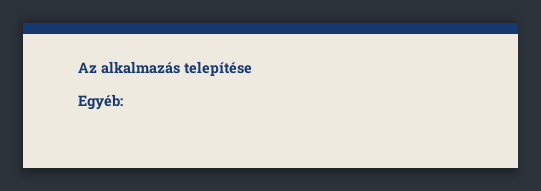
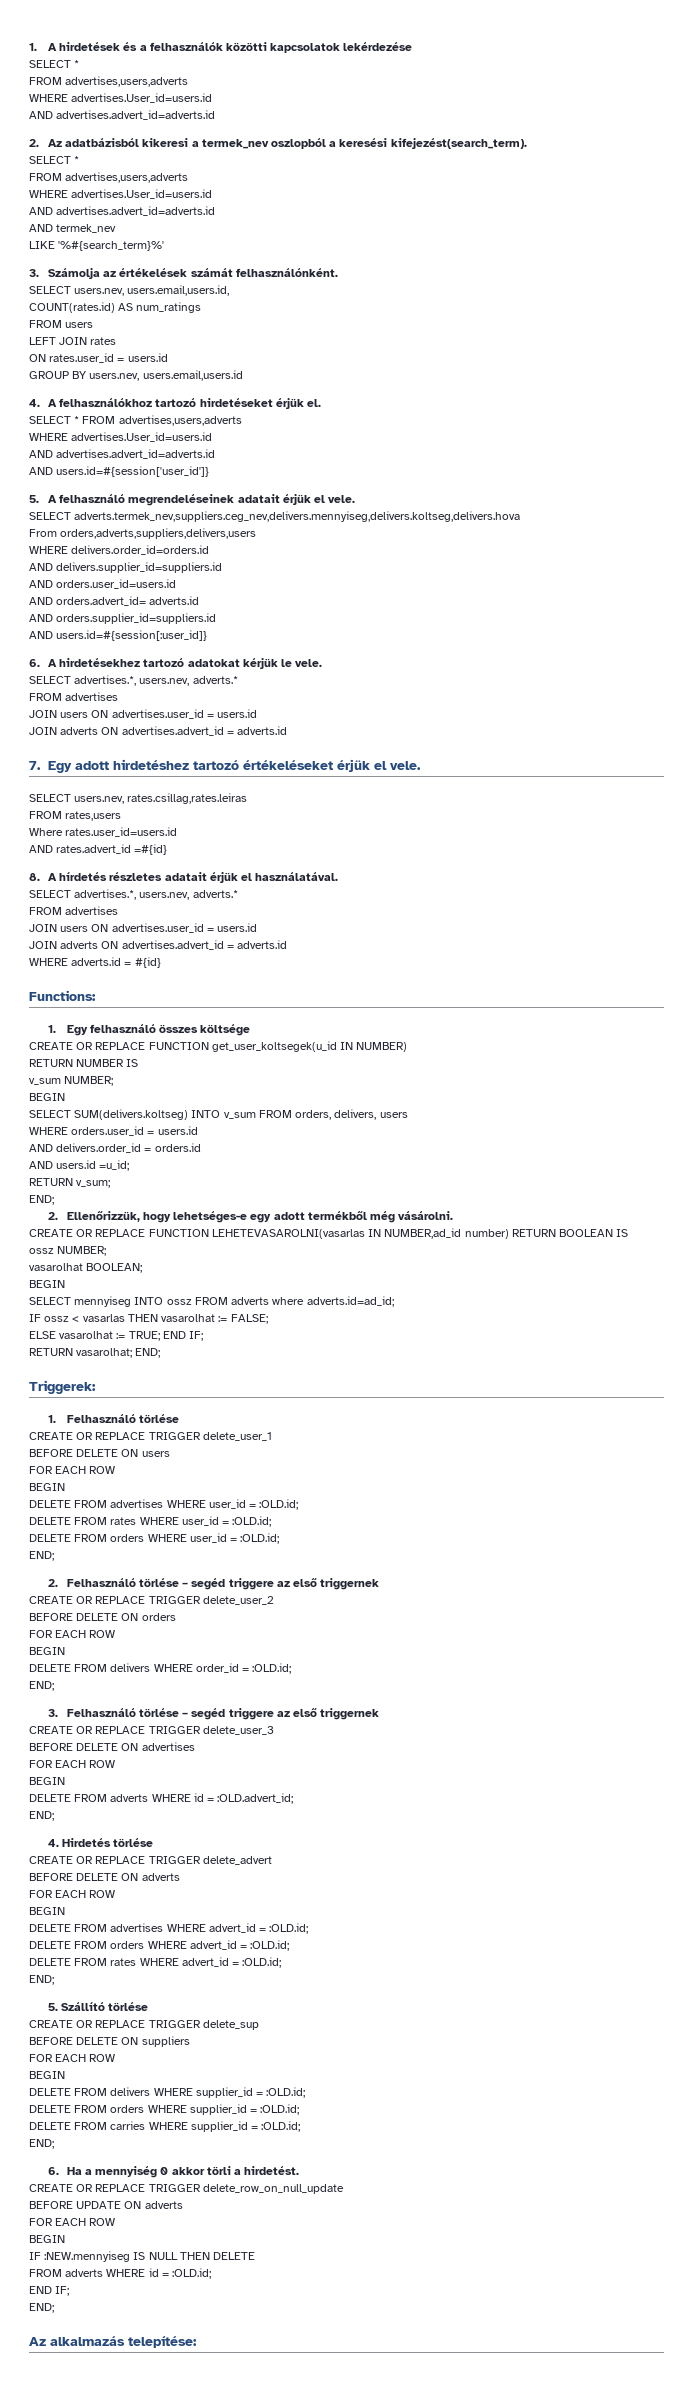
[78,61,252,76] [78,94,123,110] Az alkalmazás telepítése // Egyéb: -> [29,42,413,53] [29,60,80,68] [29,76,189,87] [29,93,213,103] [29,110,216,120] [29,138,527,149] [29,156,80,164] [29,172,189,183] [29,189,213,199] [29,206,216,216] [29,224,117,233] [29,241,165,251] [29,268,338,279] [29,285,230,296] [29,302,202,313] [29,320,94,328] [29,337,117,345] [29,353,168,363] [29,370,243,381] [29,398,321,409] [29,415,242,426] [29,432,213,442] [29,449,216,459] [29,466,210,477] [29,494,356,506] [29,511,521,522] [29,528,257,539] [29,545,210,555] [29,562,223,573] [29,579,177,589] [29,596,200,606] [29,613,217,624] [29,630,208,641] [29,658,323,669] [29,675,238,686] [29,692,119,701] [29,709,258,719] [29,726,288,736] [29,759,421,773] [29,793,248,804] [29,811,122,821] [29,827,178,837] [29,844,168,855] [29,872,339,883] [29,889,238,900] [29,906,119,915] [29,923,258,933] [29,940,288,950] [29,957,161,968] [29,990,96,1001] [47,1024,251,1036] [29,1041,408,1052] [29,1059,139,1067] [29,1076,114,1086] [29,1093,65,1101] [29,1109,408,1120] [29,1126,198,1136] [29,1143,201,1153] [29,1160,130,1171] [29,1178,111,1188] [29,1195,54,1205] [47,1211,454,1223] [29,1228,629,1239] [29,1246,107,1256] [29,1263,143,1273] [29,1280,65,1288] [29,1296,394,1307] [29,1314,268,1324] [29,1331,204,1341] [29,1348,161,1358] [29,1380,96,1394] [47,1414,179,1423] [29,1432,272,1441] [29,1449,170,1457] [29,1466,116,1474] [29,1483,65,1491] [29,1499,299,1510] [29,1516,272,1527] [29,1533,280,1544] [29,1551,54,1561] [47,1578,380,1590] [29,1596,274,1605] [29,1613,176,1621] [29,1630,116,1638] [29,1647,65,1655] [29,1663,292,1674] [29,1681,54,1691] [47,1708,380,1720] [29,1726,274,1735] [29,1742,195,1751] [29,1760,116,1768] [29,1777,65,1785] [29,1793,294,1804] [29,1811,54,1821] [47,1838,154,1847] [29,1856,272,1865] [29,1873,180,1881] [29,1890,116,1898] [29,1907,65,1915] [29,1923,309,1934] [29,1940,290,1951] [29,1957,282,1968] [29,1975,54,1985] [47,2002,149,2011] [29,2020,259,2030] [29,2036,190,2047] [29,2054,116,2062] [29,2071,65,2079] [29,2087,306,2098] [29,2104,300,2115] [29,2121,301,2132] [29,2139,54,2149] [47,2166,300,2178] [29,2184,344,2194] [29,2201,183,2209] [29,2218,116,2226] [29,2235,65,2243] [29,2251,256,2262] [29,2268,212,2279] [29,2286,70,2296] [29,2303,54,2313] [29,2336,197,2348] 1. A hirdetések és a felhasználók közötti kapcsolatok lekérdezése // SELECT * // FROM advertises,users,adverts // WHERE advertises.User_id=users.id // AND advertises.advert_id=adverts.id // 2. Az adatbázisból kikeresi a termek_nev oszlopból a keresési kifejezést(search_term). // SELECT * // FROM advertises,users,adverts // WHERE advertises.User_id=users.id // AND advertises.advert_id=adverts.id // AND termek_nev // LIKE '%#{search_term}%' // 3. Számolja az értékelések számát felhasználónként. // SELECT users.nev, users.email,users.id, // COUNT(rates.id) AS num_ratings // FROM users // LEFT JOIN rates // ON rates.user_id = users.id // GROUP BY users.nev, users.email,users.id // 4. A felhasználókhoz tartozó hirdetéseket érjük el. // SELECT * FROM advertises,users,adverts // WHERE advertises.User_id=users.id // AND advertises.advert_id=adverts.id // AND users.id=#{session['user_id']} // 5. A felhasználó megrendeléseinek adatait érjük el vele. // SELECT adverts.termek_nev,suppliers.ceg_nev,delivers.mennyiseg,delivers.koltseg,delivers.hova // From orders,adverts,suppliers,delivers,users // WHERE delivers.order_id=orders.id // AND delivers.supplier_id=suppliers.id // AND orders.user_id=users.id // AND orders.advert_id= adverts.id // AND orders.supplier_id=suppliers.id // AND users.id=#{session[:user_id]} // 6. A hirdetésekhez tartozó adatokat kérjük le vele. // SELECT advertises.*, users.nev, adverts.* // FROM advertises // JOIN users ON advertises.user_id = users.id // JOIN adverts ON advertises.advert_id = adverts.id // 7. Egy adott hirdetéshez tartozó értékeléseket érjük el vele. // SELECT users.nev, rates.csillag,rates.leiras // FROM rates,users // Where rates.user_id=users.id // AND rates.advert_id =#{id} // 8. A hírdetés részletes adatait érjük el használatával. // SELECT advertises.*, users.nev, adverts.* // FROM advertises // JOIN users ON advertises.user_id = users.id // JOIN adverts ON advertises.advert_id = adverts.id // WHERE adverts.id = #{id} // Functions: // 1. Egy felhasználó összes költsége // CREATE OR REPLACE FUNCTION get_user_koltsegek(u_id IN NUMBER) // RETURN NUMBER IS // v_sum NUMBER; // BEGIN // SELECT SUM(delivers.koltseg) INTO v_sum FROM orders, delivers, users // WHERE orders.user_id = users.id // AND delivers.order_id = orders.id // AND users.id =u_id; // RETURN v_sum; // END; // 2. Ellenőrizzük, hogy lehetséges-e egy adott termékből még vásárolni. // CREATE OR REPLACE FUNCTION LEHETEVASAROLNI(vasarlas IN NUMBER,ad_id number) RETURN BOOLEAN IS // ossz NUMBER; // vasarolhat BOOLEAN; // BEGIN // SELECT mennyiseg INTO ossz FROM adverts where adverts.id=ad_id; // IF ossz < vasarlas THEN vasarolhat := FALSE; // ELSE vasarolhat := TRUE; END IF; // RETURN vasarolhat; END; // Triggerek: // 1. Felhasználó törlése // CREATE OR REPLACE TRIGGER delete_user_1 // BEFORE DELETE ON users // FOR EACH ROW // BEGIN // DELETE FROM advertises WHERE user_id = :OLD.id; // DELETE FROM rates WHERE user_id = :OLD.id; // DELETE FROM orders WHERE user_id = :OLD.id; // END; // 2. Felhasználó törlése – segéd triggere az első triggernek // CREATE OR REPLACE TRIGGER delete_user_2 // BEFORE DELETE ON orders // FOR EACH ROW // BEGIN // DELETE FROM delivers WHERE order_id = :OLD.id; // END; // 3. Felhasználó törlése – segéd triggere az első triggernek // CREATE OR REPLACE TRIGGER delete_user_3 // BEFORE DELETE ON advertises // FOR EACH ROW // BEGIN // DELETE FROM adverts WHERE id = :OLD.advert_id; // END; // 4. Hirdetés törlése // CREATE OR REPLACE TRIGGER delete_advert // BEFORE DELETE ON adverts // FOR EACH ROW // BEGIN // DELETE FROM advertises WHERE advert_id = :OLD.id; // DELETE FROM orders WHERE advert_id = :OLD.id; // DELETE FROM rates WHERE advert_id = :OLD.id; // END; // 5. Szállító törlése // CREATE OR REPLACE TRIGGER delete_sup // BEFORE DELETE ON suppliers // FOR EACH ROW // BEGIN // DELETE FROM delivers WHERE supplier_id = :OLD.id; // DELETE FROM orders WHERE supplier_id = :OLD.id; // DELETE FROM carries WHERE supplier_id = :OLD.id; // END; // 6. Ha a mennyiség 0 akkor törli a hirdetést. // CREATE OR REPLACE TRIGGER delete_row_on_null_update // BEFORE UPDATE ON adverts // FOR EACH ROW // BEGIN // IF :NEW.mennyiseg IS NULL THEN DELETE // FROM adverts WHERE id = :OLD.id; // END IF; // END; // Az alkalmazás telepítése:

